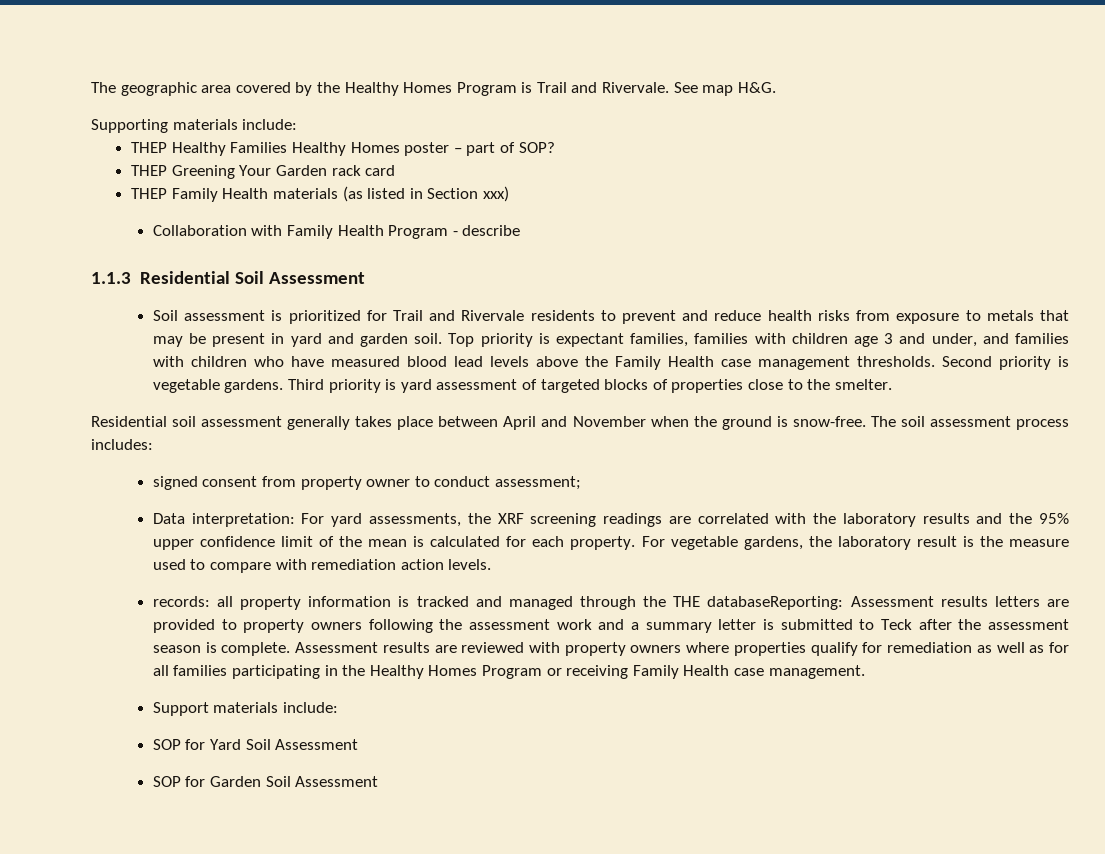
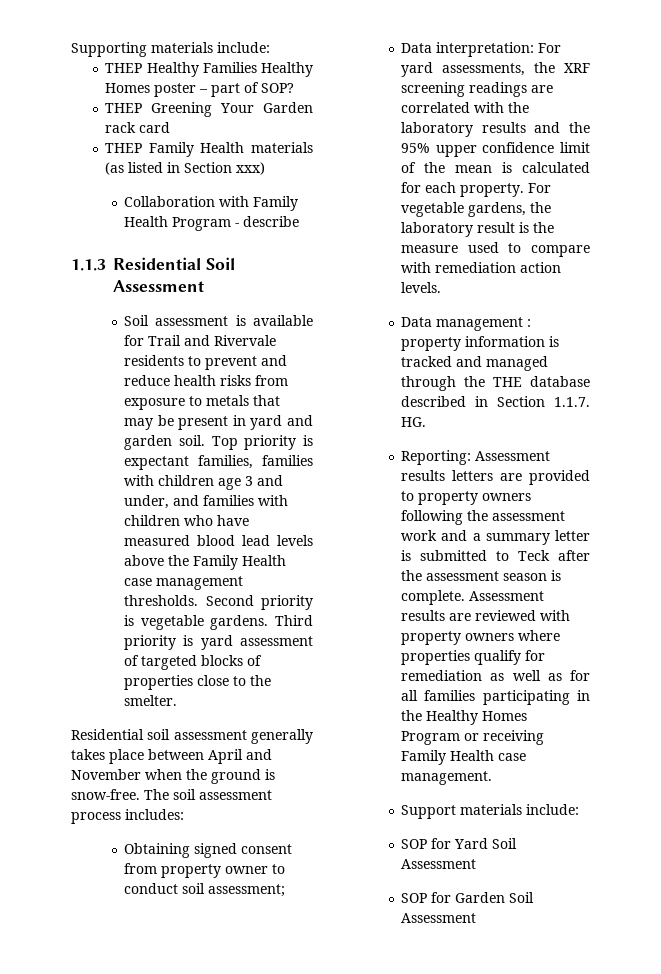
[91,82,776,96] The geographic area covered by the Healthy Homes Program is Trail and Rivervale. See map H&G. // -> (71, 49) none
[288,310,361,324] prioritized -> [253,315,313,326] available
(153, 444) none -> [124,843,191,858] Obtaining
(491, 481) none -> [182,883,206,894] soil
[152,596,234,607] records: all -> [401,317,532,331] Data management :
[707,596,844,610] databaseReporting: -> [530,376,590,387] [401,396,590,407] [401,417,427,427] [401,450,472,465] database described in Section 1.1.7. HG. // Reporting:

